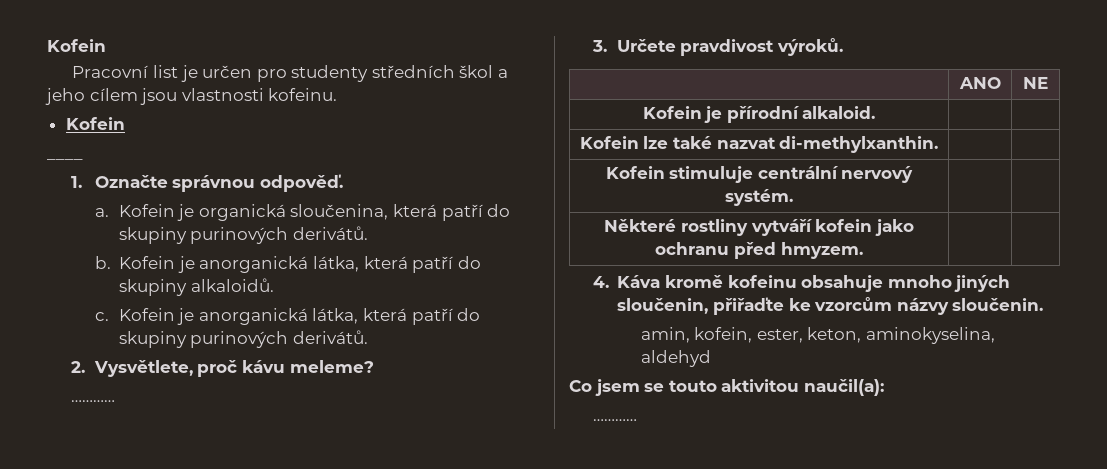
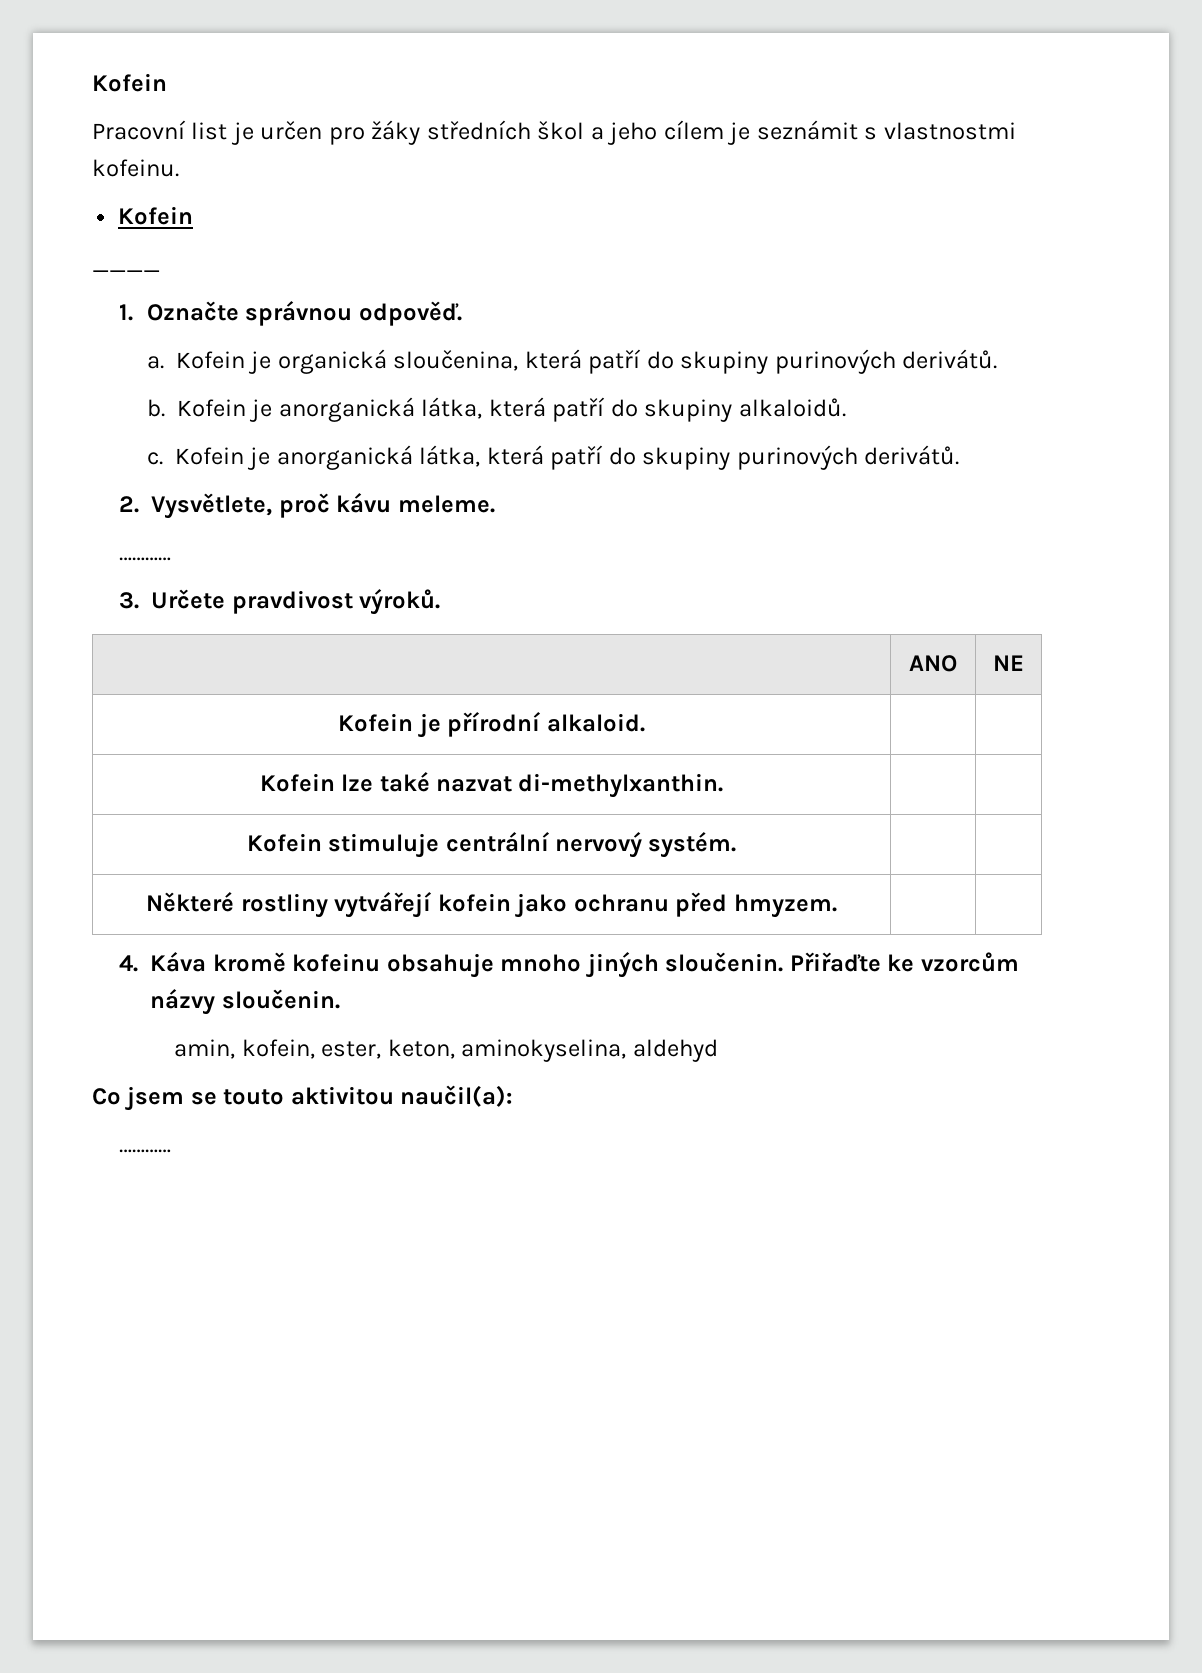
[291,65,369,82] studenty -> [371,120,421,145] žáky
[140,88,264,105] jsou vlastnosti -> [727,120,1016,145] je seznámit s vlastnostmi
[289,360,374,373] meleme? -> [397,495,495,513] meleme.
[750,219,813,236] vytváří -> [334,892,433,918] vytvářejí
[617,297,784,315] sloučenin, přiřaďte -> [665,952,881,972] sloučenin. Přiřaďte

